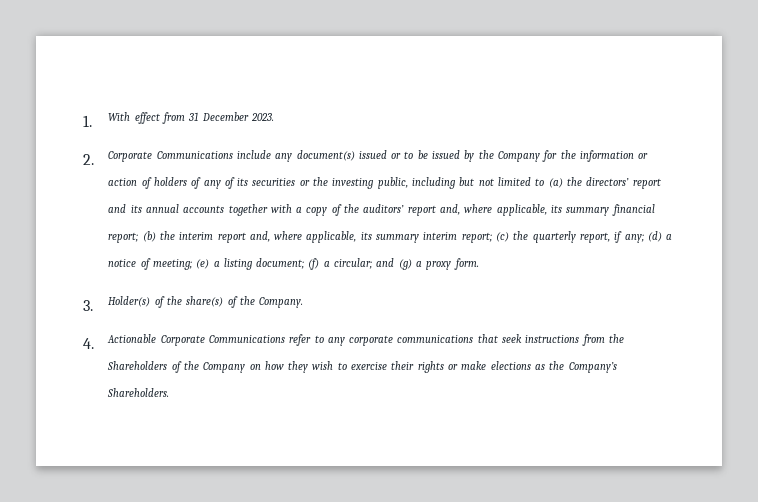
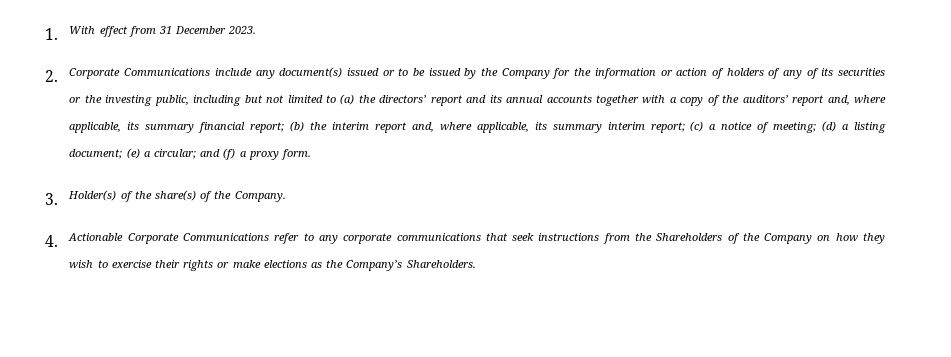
[513,231,662,243] the quarterly report, if any; (d) -> (704, 126) none
[196,259,210,269] (e) -> [822,121,837,132] (d)
[308,258,320,270] (f) -> [126,148,140,159] (e)
[398,259,412,270] (g) -> [223,148,236,160] (f)

